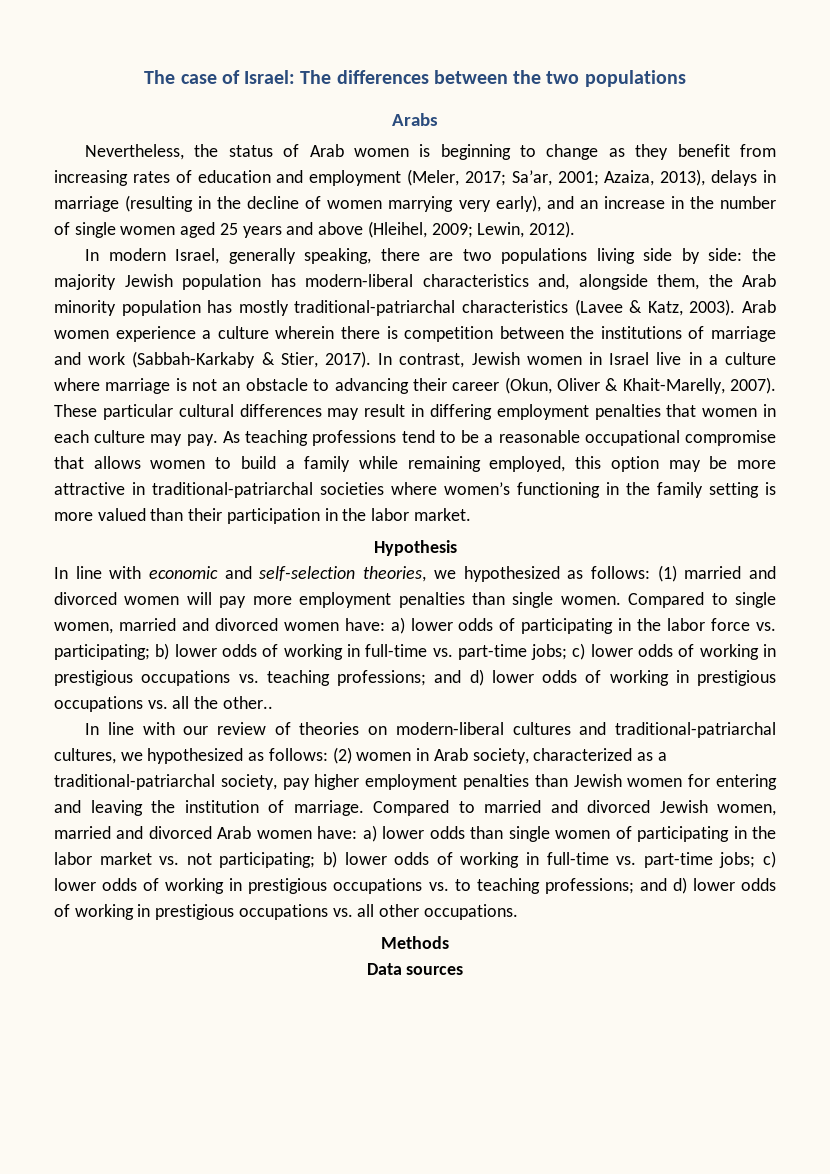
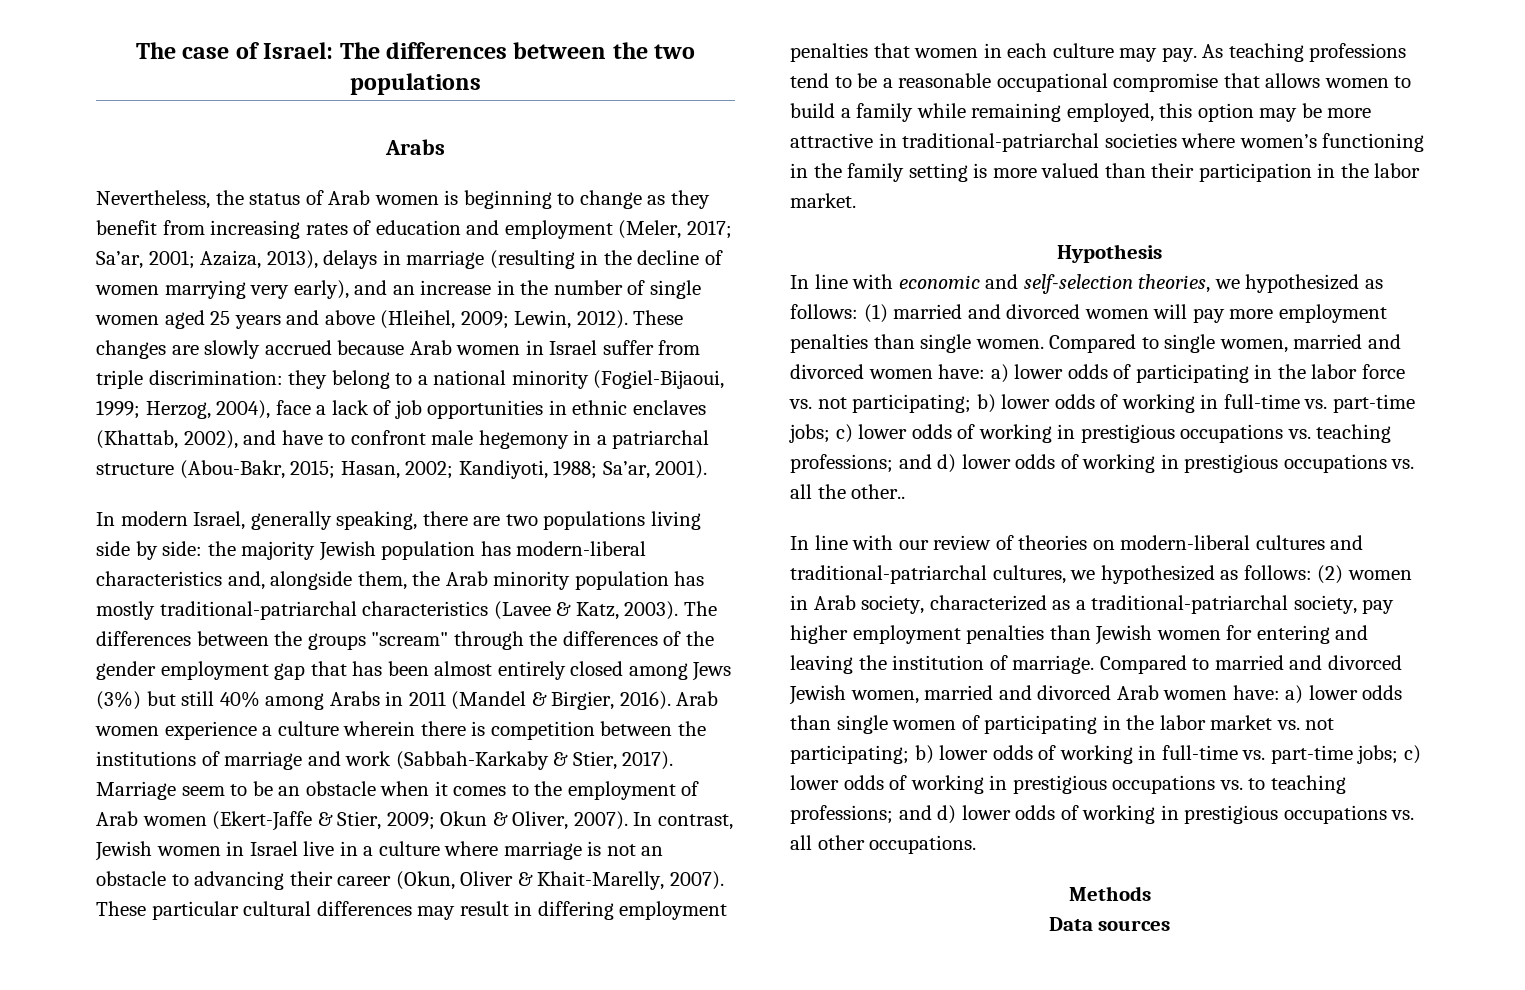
(575, 229) none -> [633,310,684,325] [96,340,701,359] [96,370,725,389] [96,400,706,419] [96,430,710,449] [96,460,708,479] These changes are slowly accrued because Arab women in Israel suffer from triple discrimination: they belong to a national minority (Fogiel-Bijaoui, 1999; Herzog, 2004), face a lack of job opportunities in ethnic enclaves (Khattab, 2002), and have to confront male hegemony in a patriarchal structure (Abou-Bakr, 2015; Hasan, 2002; Kandiyoti, 1988; Sa’ar, 2001).
(736, 307) none -> [683,601,717,616] [96,631,714,650] [96,661,732,681] [96,691,671,710] The differences between the groups "scream" through the differences of the gender employment gap that has been almost entirely closed among Jews (3%) but still 40% among Arabs in 2011 (Mandel & Birgier, 2016).
(371, 359) none -> [96,781,700,800] [96,811,628,831] Marriage seem to be an obstacle when it comes to the employment of Arab women (Ekert-Jaffe & Stier, 2009; Okun & Oliver, 2007).
(776, 626) none -> [817,397,847,409] not

